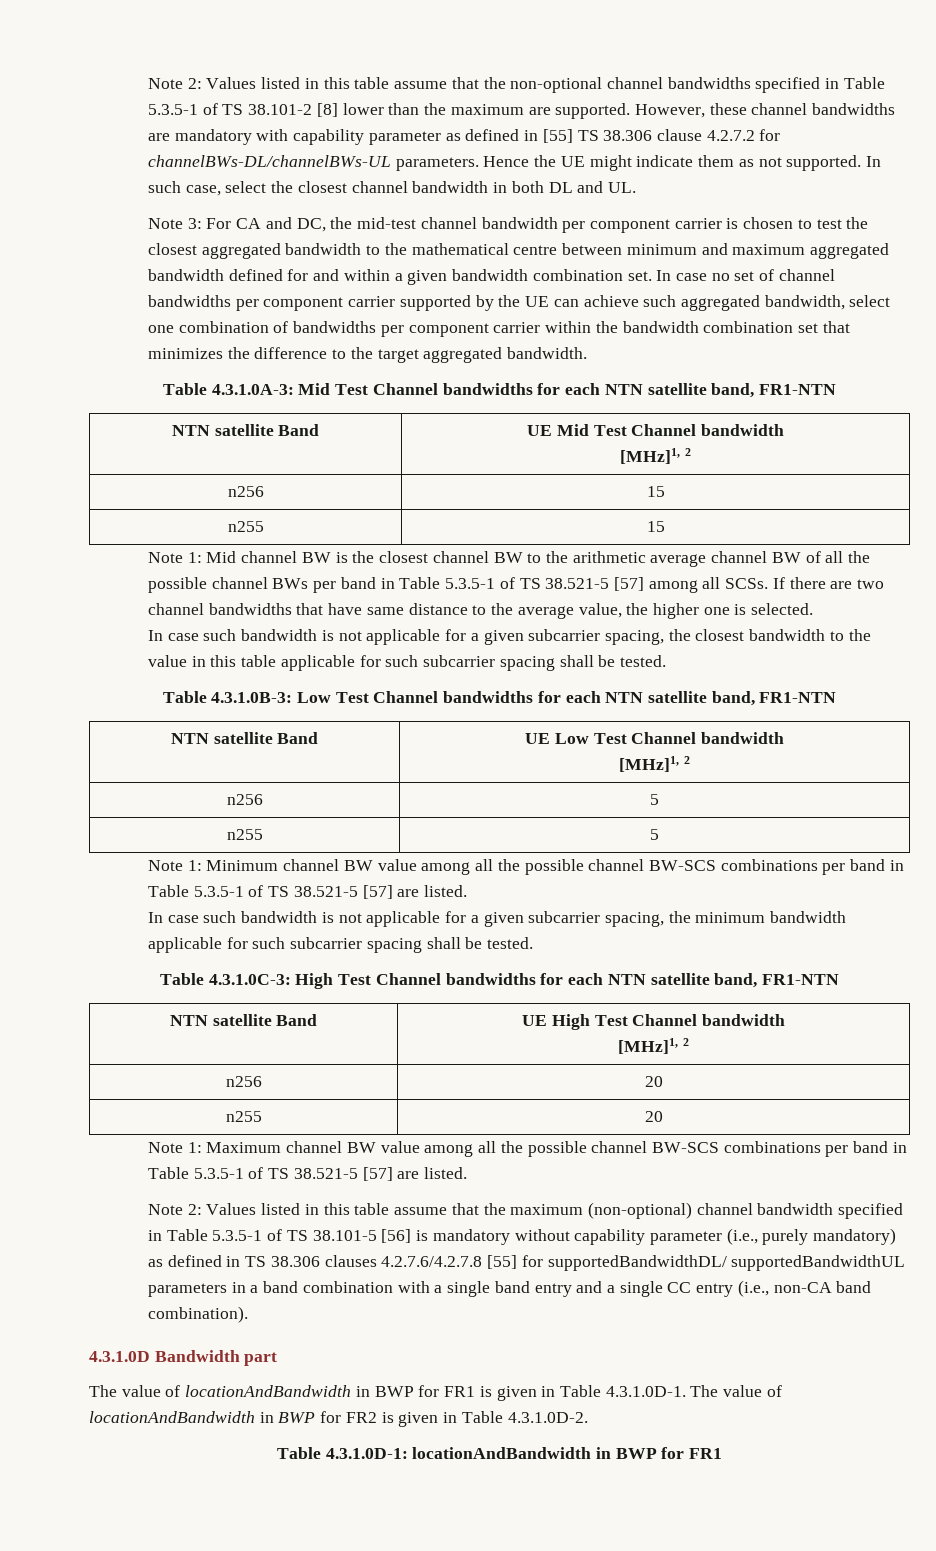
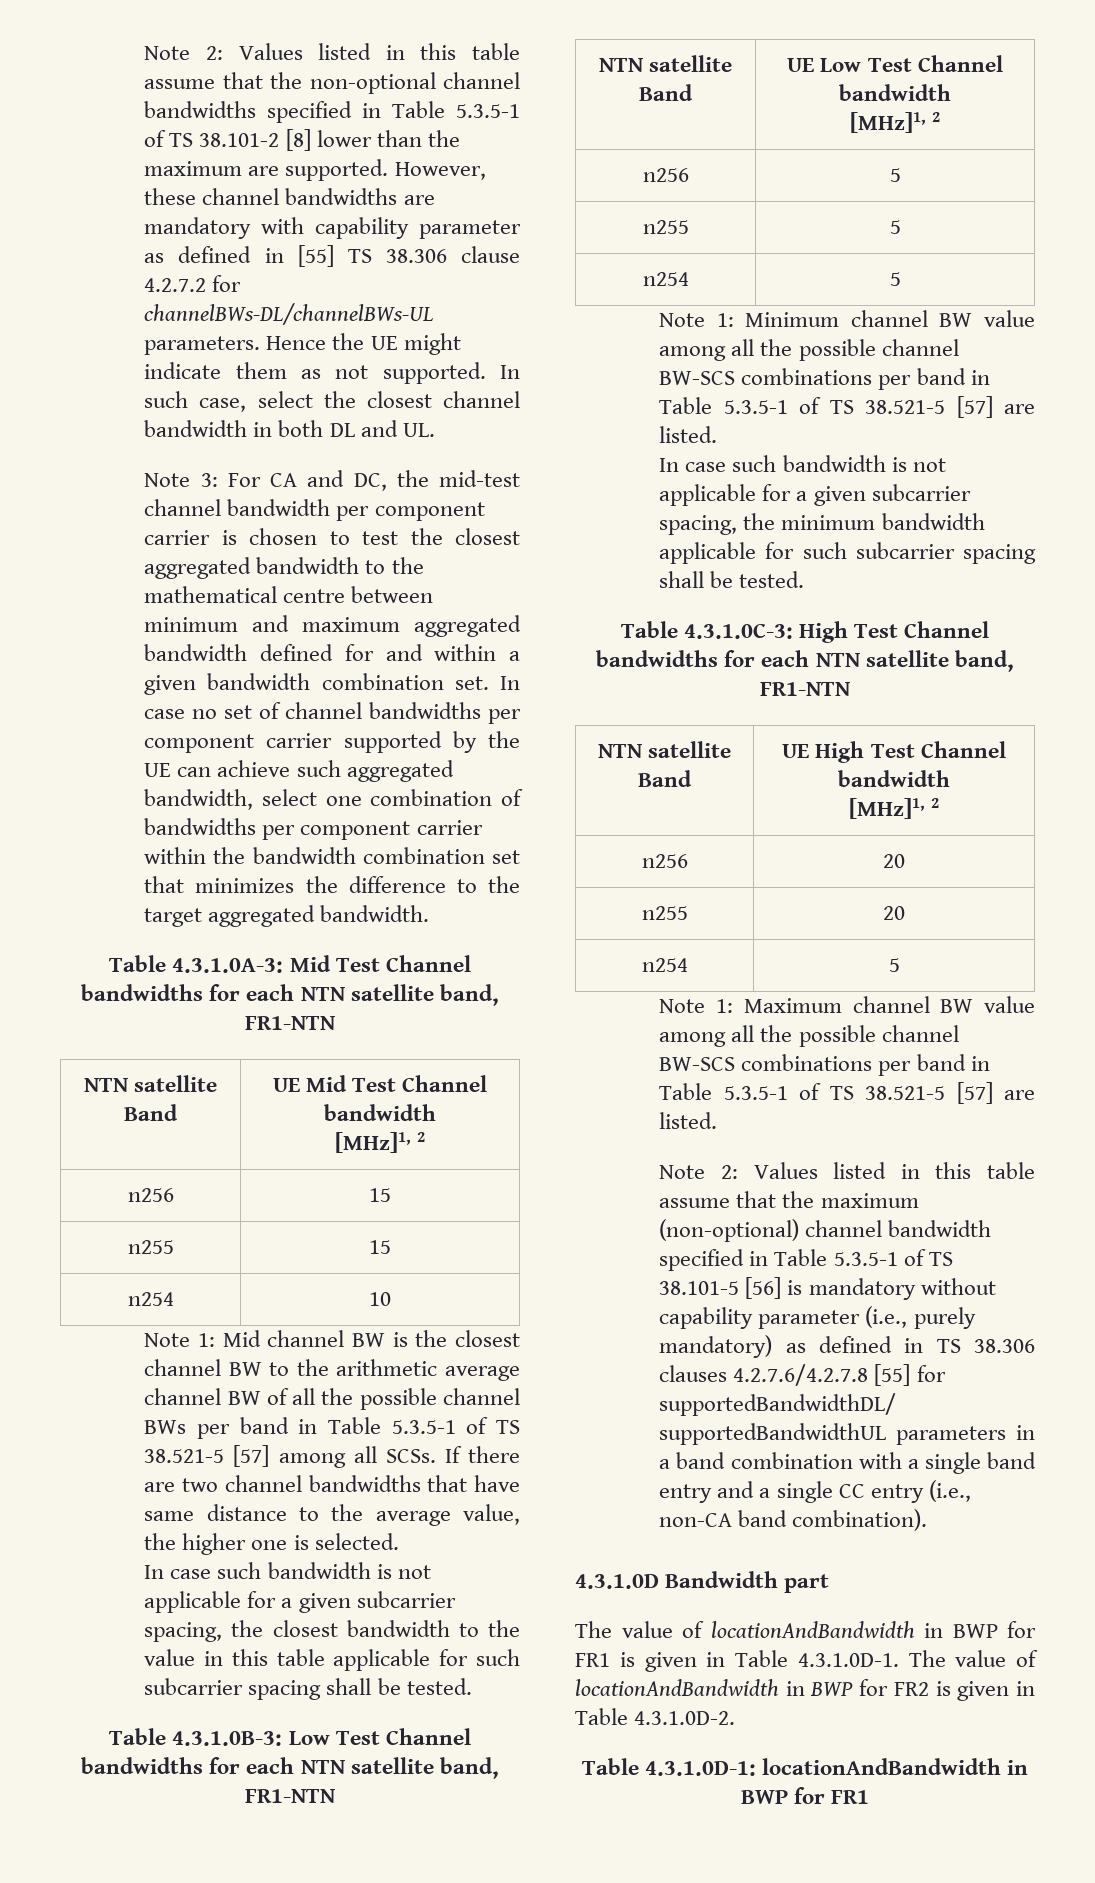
(665, 526) none -> [127,1292,174,1306] [369,1292,391,1306] // n254 | 10
(659, 834) none -> [642,272,689,286] [889,272,901,286] // n254 | 5
(663, 1116) none -> [641,958,688,972] [888,958,900,972] // n254 | 5

